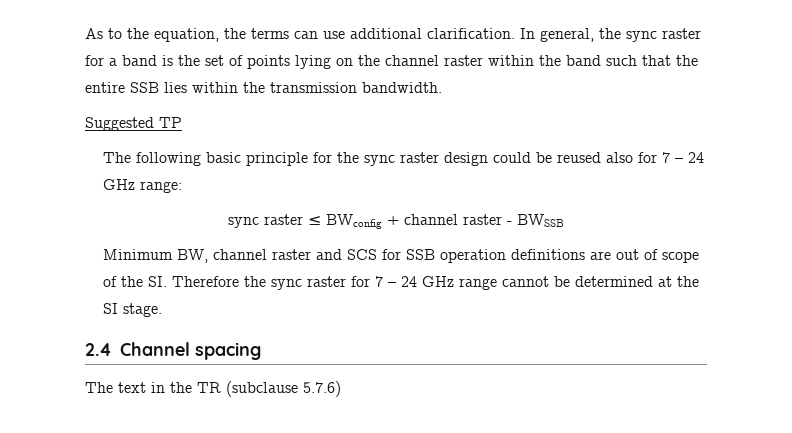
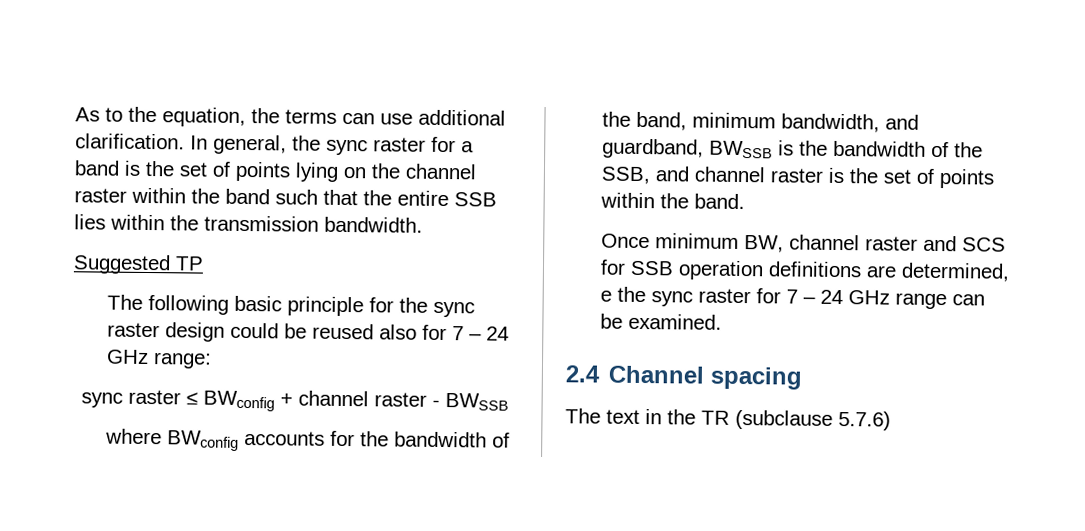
[102,249,173,260] Minimum -> [105,428,511,451] [602,111,920,133] [602,138,984,159] [601,166,995,189] [600,192,746,210] [601,233,740,249] where BWconfig accounts for the bandwidth of the band, minimum bandwidth, and guardband, BWSSB is the bandwidth of the SSB, and channel raster is the set of points within the band. // Once minimum
[615,249,699,263] [102,276,239,287] out of scope of the SI. Therefore -> [901,262,1011,282] [600,290,613,302] determined, e
[501,276,699,287] [102,303,162,317] cannot be determined at the SI stage. -> [952,294,986,306] [600,313,723,330] can be examined.

